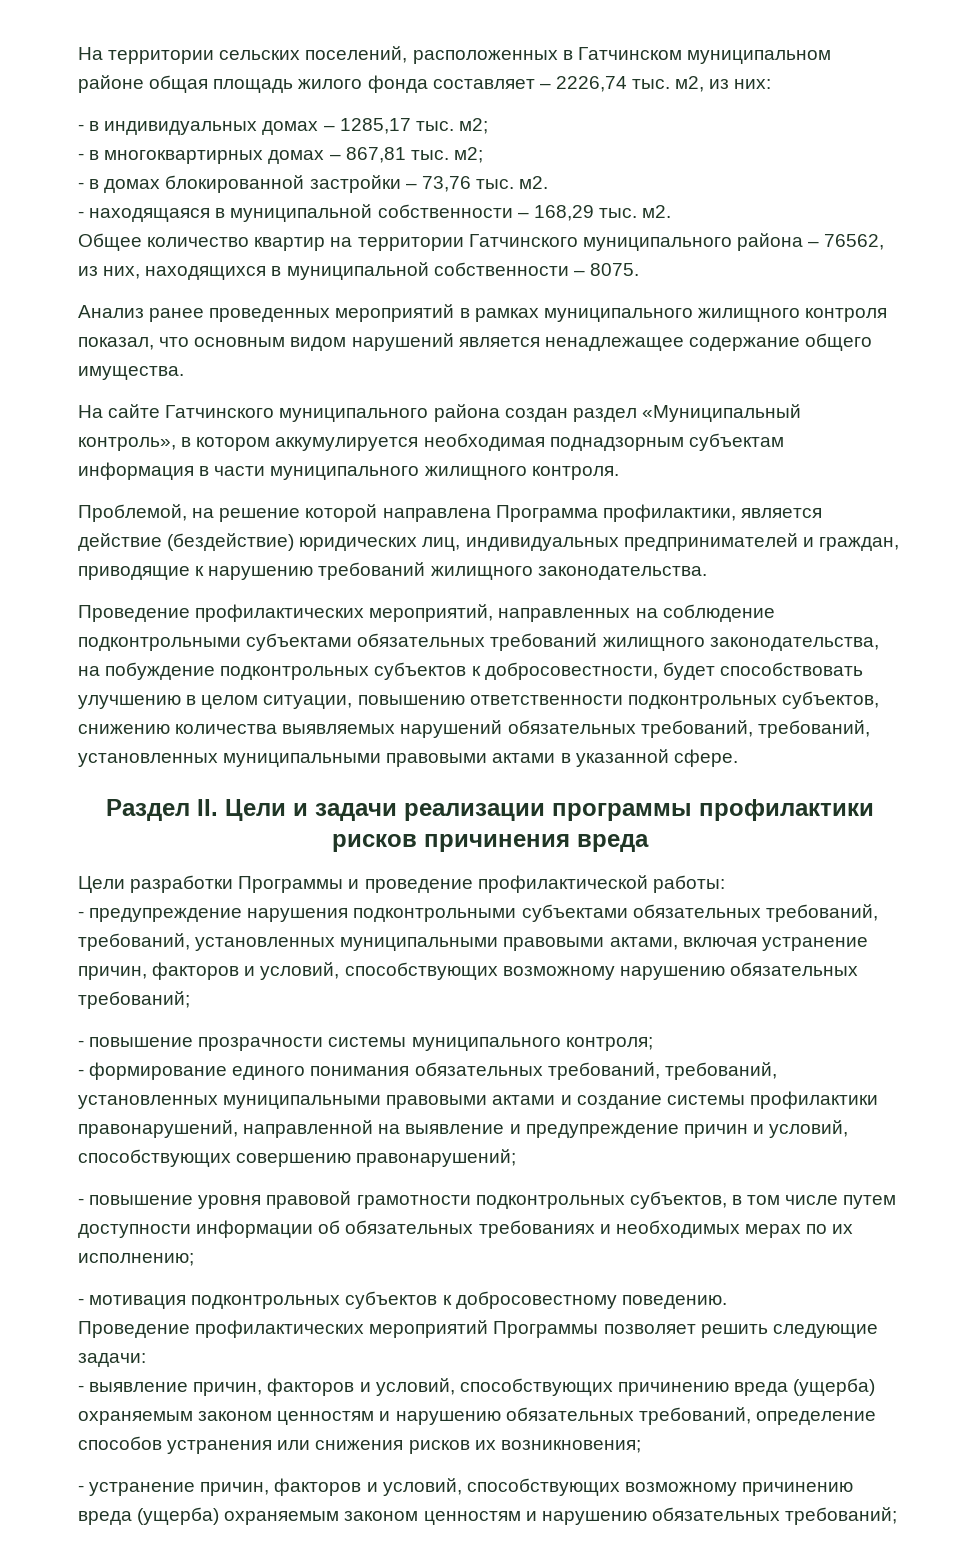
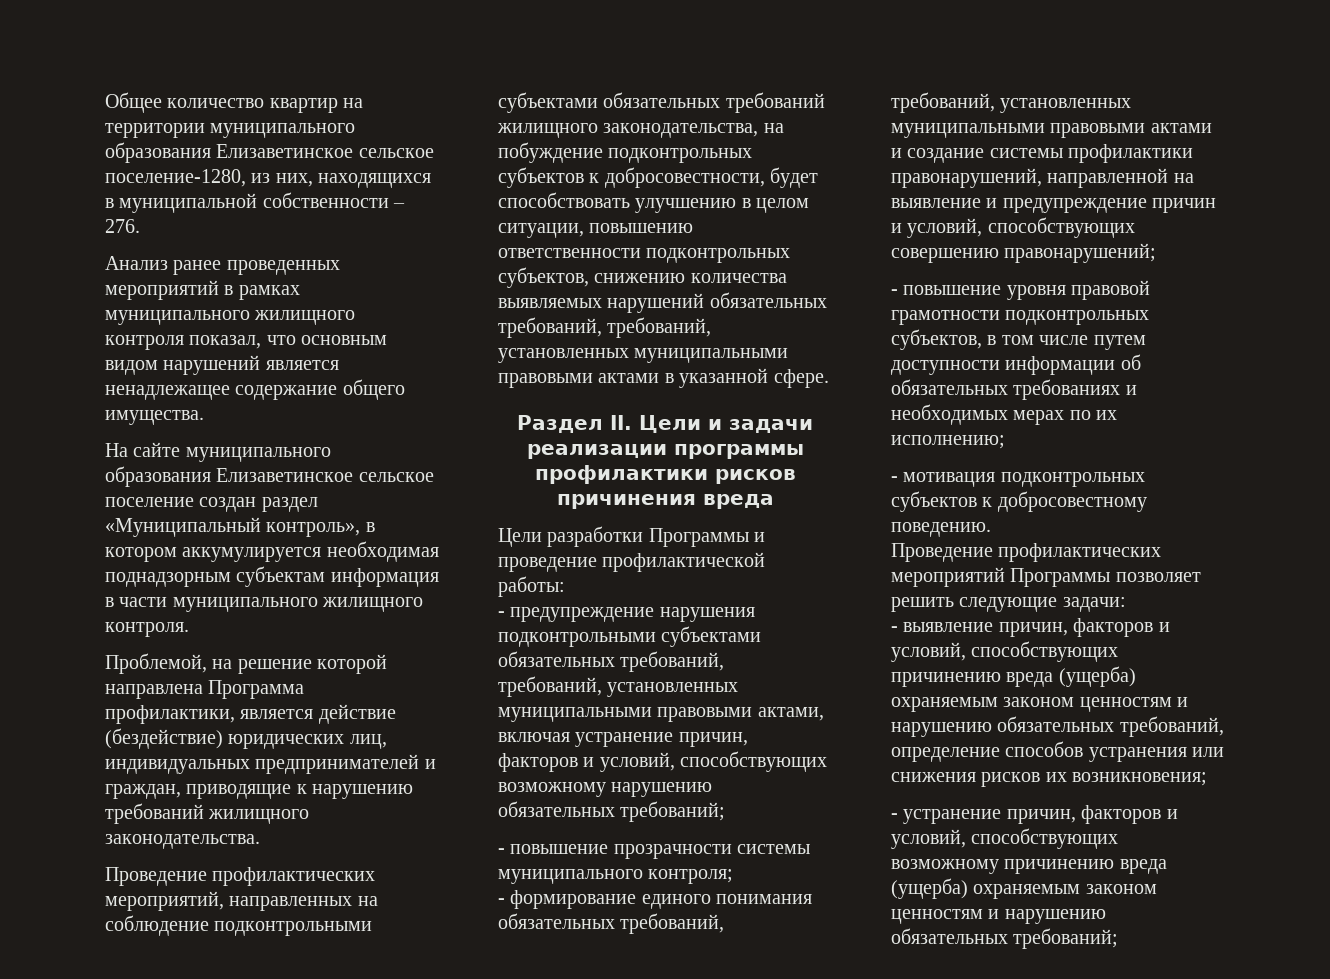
[78,46,831,64] [78,75,772,93] [78,118,488,135] [78,147,483,164] [78,175,549,193] [78,204,672,222] На территории сельских поселений, расположенных в Гатчинском муниципальном районе общая площадь жилого фонда составляет – 2226,74 тыс. м2, из них: // - в индивидуальных домах – 1285,17 тыс. м2; // - в многоквартирных домах – 867,81 тыс. м2; // - в домах блокированной застройки – 73,76 тыс. м2. // - находящаяся в муниципальной собственности – 168,29 тыс. м2. // -> (105, 102) none
[468,233,885,251] Гатчинского муниципального района – 76562, -> [210,123,356,138] [105,142,434,163] [105,169,246,187] муниципального образования Елизаветинское сельское поселение-1280,
[589,263,639,276] 8075. -> [105,219,140,233] 276.
[165,404,500,422] Гатчинского муниципального района -> [185,447,331,462] [105,466,434,487] [105,497,194,507] муниципального образования Елизаветинское сельское поселение

